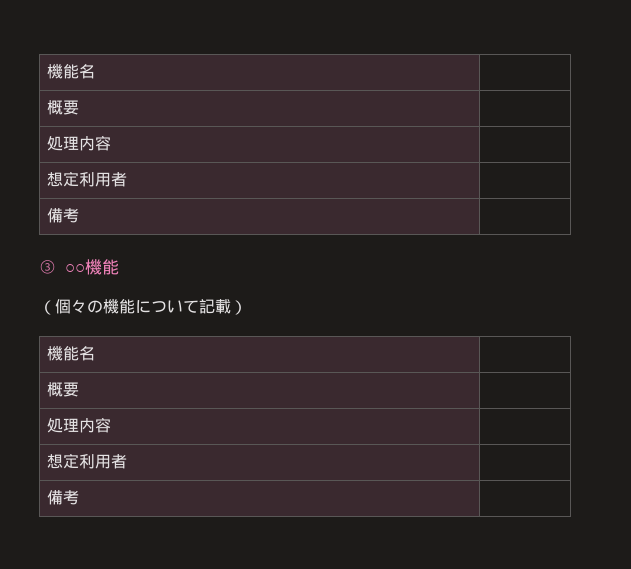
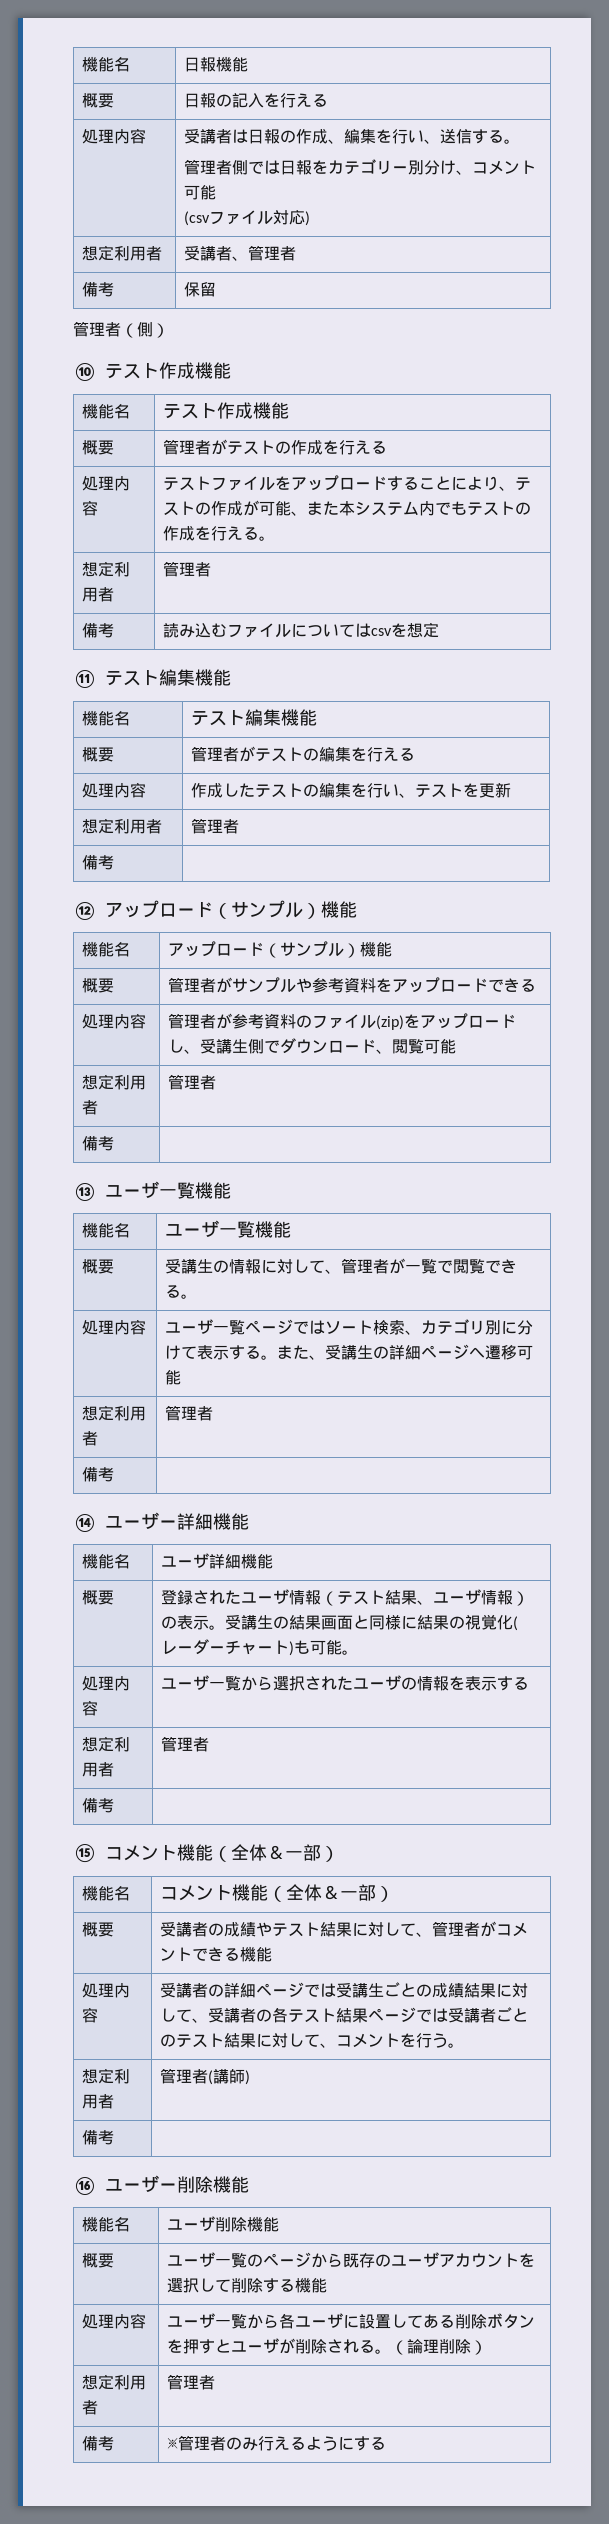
[47,63,96,79] [47,100,80,115] [47,135,112,151] [47,171,128,187] [47,208,80,223] [39,259,120,275] [39,298,247,315] [47,345,96,361] [47,382,80,397] [47,417,112,433] [47,453,128,469] [47,490,80,505] 機能名 | // 概要 | // 処理内容 | // 想定利用者 | // 備考 | // ③ ○○機能 // （個々の機能について記載） // 機能名 | // 概要 | // 処理内容 | // 想定利用者 | // 備考 | -> [82,56,131,72] [184,56,249,72] [82,93,115,108] [184,93,329,108] [82,128,147,144] [184,128,521,144] [184,159,537,175] [184,185,217,200] [184,210,311,226] [82,245,163,261] [184,245,297,261] [82,282,115,297] [184,282,217,297] [73,321,169,338] [73,362,231,381] [82,403,131,419] [163,402,290,419] [82,440,115,455] [163,439,388,455] [82,476,131,491] [82,500,99,516] [163,475,532,491] [163,500,532,516] [163,526,276,541] [82,561,131,577] [82,587,115,602] [163,561,212,577] [82,623,115,638] [163,622,440,638] [73,669,231,688] [82,710,131,726] [191,709,318,726] [82,747,115,762] [191,746,416,762] [82,782,147,798] [191,782,512,798] [82,818,163,834] [191,818,240,834] [82,855,115,870] [73,900,357,920] [82,941,131,957] [168,941,393,958] [82,978,115,993] [168,977,537,993] [82,1013,147,1029] [168,1013,517,1030] [168,1038,457,1054] [82,1074,147,1090] [82,1100,99,1115] [168,1074,217,1090] [82,1136,115,1151] [73,1181,231,1201] [82,1222,131,1238] [165,1220,292,1238] [82,1259,115,1274] [165,1258,518,1274] [165,1285,198,1299] [82,1319,147,1335] [165,1319,534,1335] [165,1344,534,1360] [165,1370,182,1385] [82,1405,147,1421] [82,1431,99,1446] [165,1405,214,1421] [82,1467,115,1482] [73,1512,249,1532] [82,1553,131,1569] [161,1553,274,1569] [82,1590,115,1605] [161,1589,530,1606] [161,1614,519,1631] [161,1639,359,1656] [82,1676,131,1691] [82,1700,99,1716] [161,1675,530,1691] [82,1736,131,1752] [82,1762,115,1777] [161,1736,210,1752] [82,1798,115,1813] [73,1844,339,1863] [82,1885,131,1901] [160,1884,395,1902] [82,1922,115,1937] [160,1921,529,1937] [160,1946,273,1962] [82,1983,131,1998] [82,2007,99,2023] [160,1982,529,1998] [160,2007,529,2023] [160,2033,465,2048] [82,2068,131,2084] [82,2094,115,2109] [160,2068,251,2085] [82,2130,115,2145] [73,2175,249,2195] [82,2216,131,2232] [167,2216,280,2232] [82,2253,115,2268] [167,2252,536,2268] [167,2277,328,2293] [82,2313,147,2329] [167,2313,536,2329] [167,2338,488,2355] [82,2374,147,2390] [82,2400,99,2415] [167,2374,216,2390] [82,2436,115,2451] [167,2435,387,2451] 機能名 | 日報機能 // 概要 | 日報の記入を行える // 処理内容 | 受講者は日報の作成、編集を行い、送信する。 // 管理者側では日報をカテゴリー別分け、コメント可能 // (csvファイル対応) // 想定利用者 | 受講者、管理者 // 備考 | 保留 // 管理者（側） // ⑩テスト作成機能 // 機能名 | テスト作成機能 // 概要 | 管理者がテストの作成を行える // 処理内容 | テストファイルをアップロードすることにより、テストの作成が可能、また本システム内でもテストの作成を行える。 // 想定利用者 | 管理者 // 備考 | 読み込むファイルについてはcsvを想定 // ⑪テスト編集機能 // 機能名 | テスト編集機能 // 概要 | 管理者がテストの編集を行える // 処理内容 | 作成したテストの編集を行い、テストを更新 // 想定利用者 | 管理者 // 備考 | // ⑫アップロード（サンプル）機能 // 機能名 | アップロード（サンプル）機能 // 概要 | 管理者がサンプルや参考資料をアップロードできる // 処理内容 | 管理者が参考資料のファイル(zip)をアップロードし、受講生側でダウンロード、閲覧可能 // 想定利用者 | 管理者 // 備考 | // ⑬ユーザ一覧機能 // 機能名 | ユーザ一覧機能 // 概要 | 受講生の情報に対して、管理者が一覧で閲覧できる。 // 処理内容 | ユーザ一覧ページではソート検索、カテゴリ別に分けて表示する。また、受講生の詳細ページへ遷移可能 // 想定利用者 | 管理者 // 備考 | // ⑭ユーザー詳細機能 // 機能名 | ユーザ詳細機能 // 概要 | 登録されたユーザ情報（テスト結果、ユーザ情報）の表示。受講生の結果画面と同様に結果の視覚化(レーダーチャート)も可能。 // 処理内容 | ユーザ一覧から選択されたユーザの情報を表示する // 想定利用者 | 管理者 // 備考 | // ⑮コメント機能（全体＆一部） // 機能名 | コメント機能（全体＆一部） // 概要 | 受講者の成績やテスト結果に対して、管理者がコメントできる機能 // 処理内容 | 受講者の詳細ページでは受講生ごとの成績結果に対して、受講者の各テスト結果ページでは受講者ごとのテスト結果に対して、コメントを行う。 // 想定利用者 | 管理者(講師) // 備考 | // ⑯ユーザー削除機能 // 機能名 | ユーザ削除機能 // 概要 | ユーザ一覧のページから既存のユーザアカウントを選択して削除する機能 // 処理内容 | ユーザ一覧から各ユーザに設置してある削除ボタンを押すとユーザが削除される。（論理削除） // 想定利用者 | 管理者 // 備考 | ※管理者のみ行えるようにする

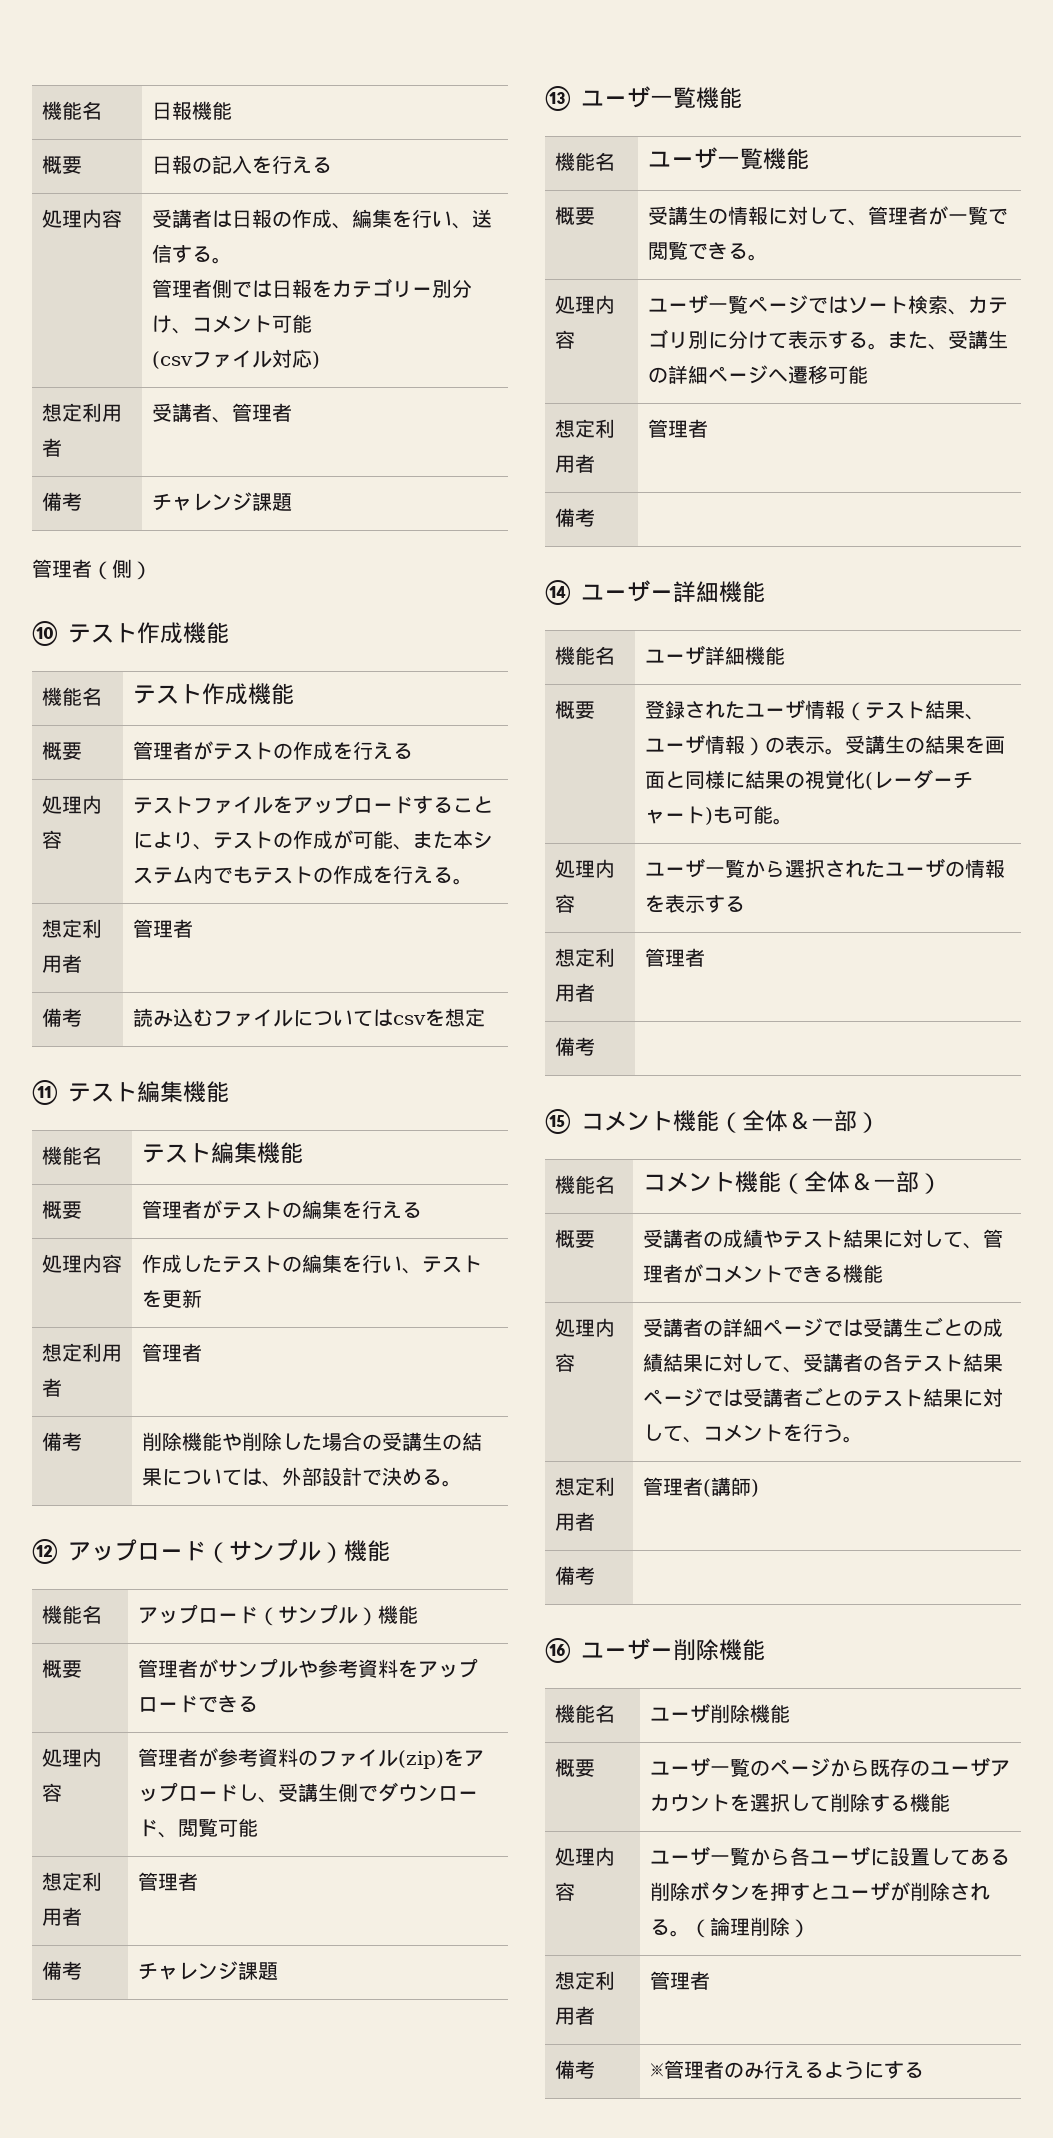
[184,282,217,297] 保留 -> [151,492,292,511] チャレンジ課題
(115, 862) none -> [141,1432,482,1451] [141,1467,462,1487] 削除機能や削除した場合の受講生の結果については、外部設計で決める。
(115, 1143) none -> [137,1961,278,1980] チャレンジ課題
(322, 1622) none -> [964,736,985,754] を

